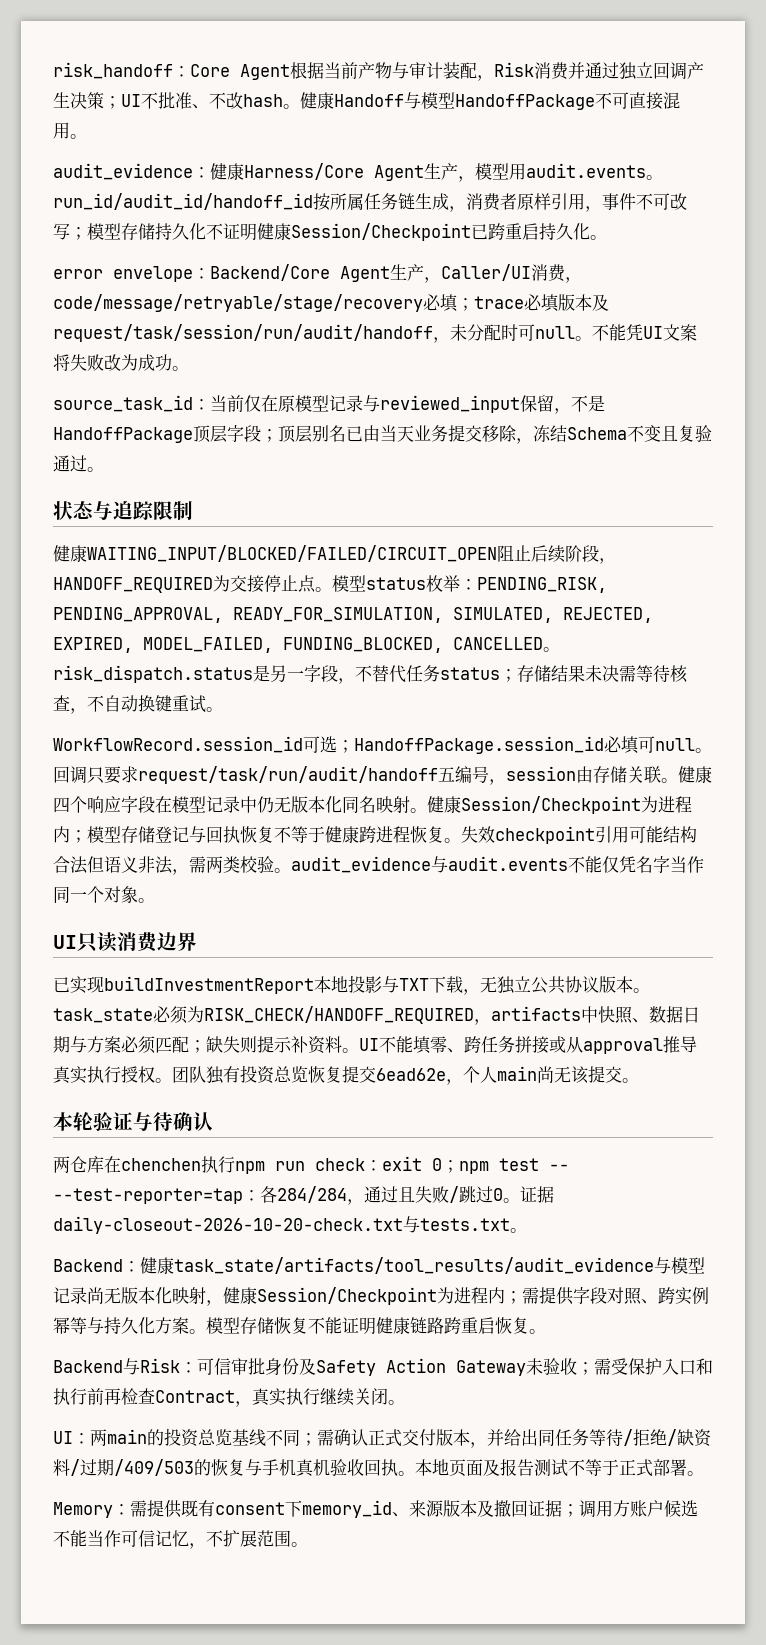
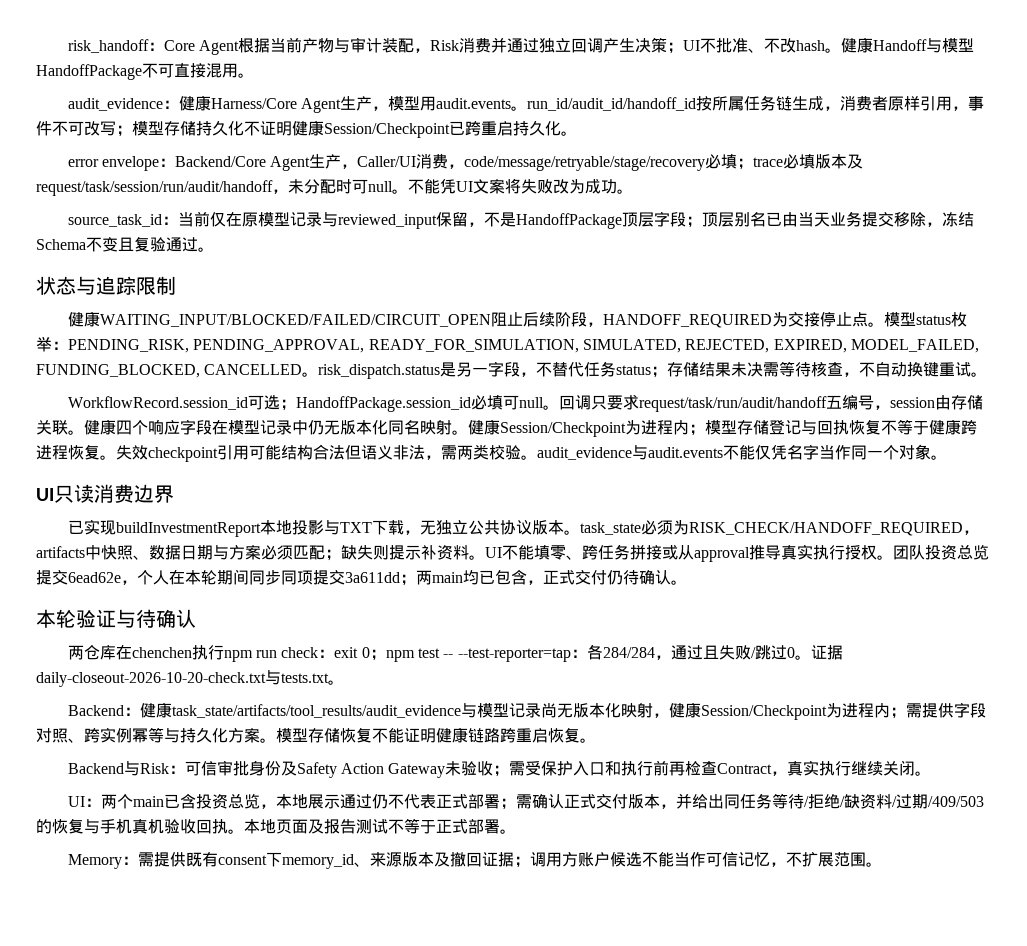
[206,1065,342,1084] 独有投资总览恢复 -> [925,544,989,560] 投资总览
[497,1066,622,1084] main尚无该提交 -> [169,569,671,586] 在本轮期间同步同项提交3a611dd；两main均已包含，正式交付仍待确认
[107,1428,300,1447] main的投资总览基线不同 -> [116,793,500,809] 个main已含投资总览，本地展示通过仍不代表正式部署

